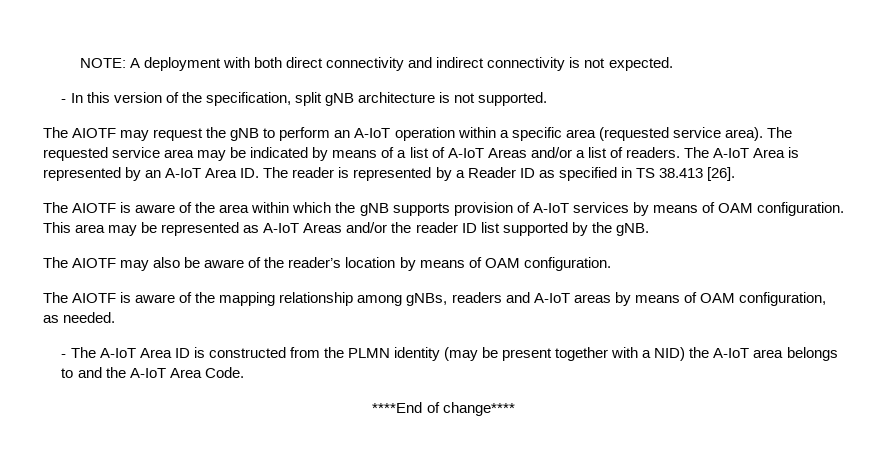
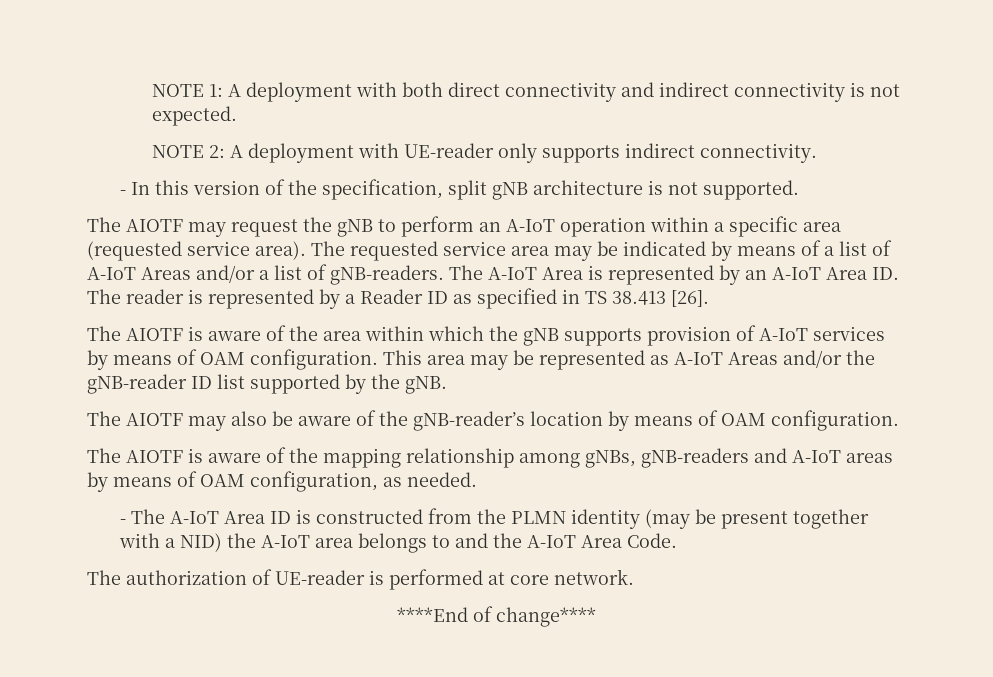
[79,58,126,68] NOTE: -> [152,84,224,97] NOTE 1:
(673, 64) none -> [152,143,818,163] // NOTE 2: A deployment with UE-reader only supports indirect connectivity.
[625,147,680,158] readers. -> [330,265,444,285] gNB-readers.
[415,222,458,233] reader -> [87,374,187,394] gNB-reader
[288,257,342,268] reader’s -> [413,411,525,431] gNB-reader’s
[451,292,502,303] readers -> [641,448,749,468] gNB-readers
(244, 372) none -> [87,569,634,590] // The authorization of UE-reader is performed at core network.

